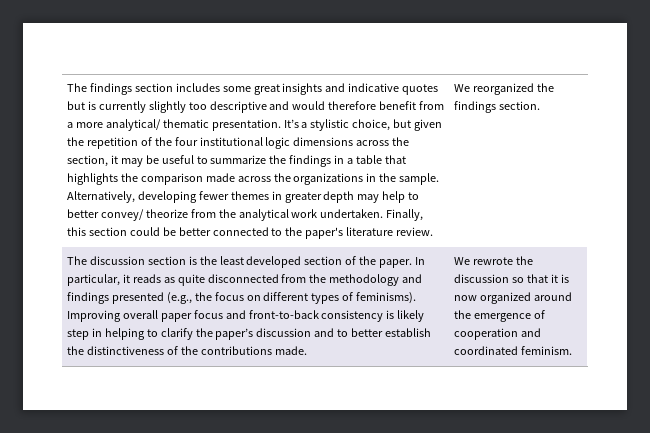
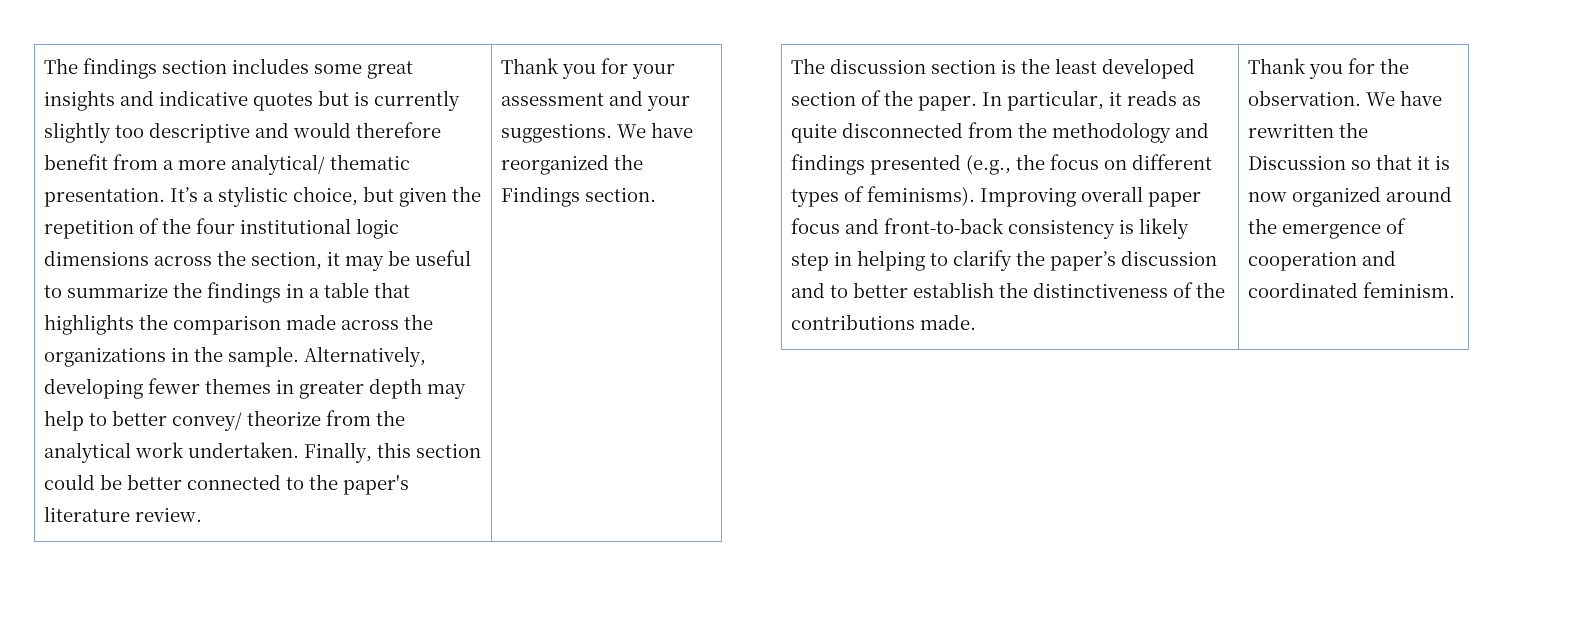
[453,84,470,92] We -> [500,58,675,79] [500,90,690,111] [500,122,693,143] Thank you for your assessment and your suggestions. We have
[453,101,496,113] findings -> [500,186,580,207] Findings
[453,256,533,265] [453,274,509,283] We rewrote the discussion -> [1247,58,1409,79] [1247,90,1442,106] [1247,122,1368,138] [1247,155,1346,170] Thank you for the observation. We have rewritten the Discussion

